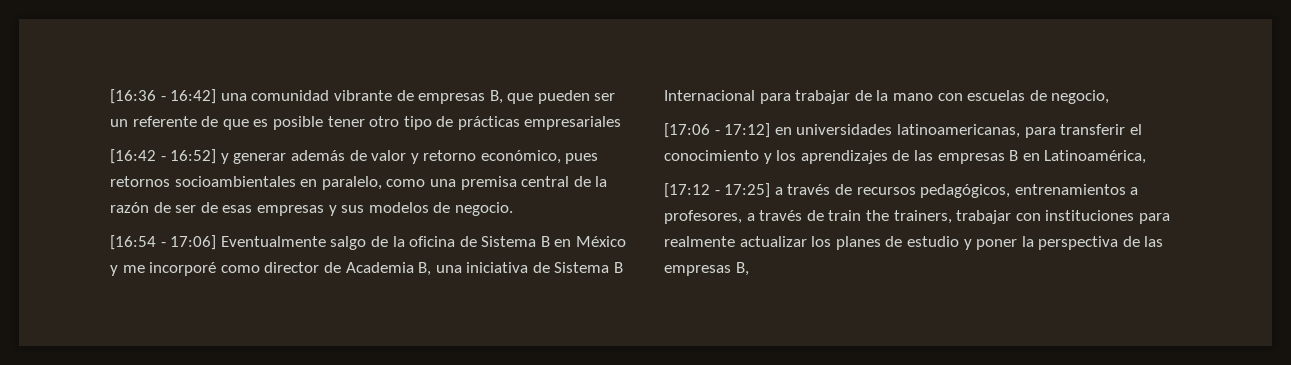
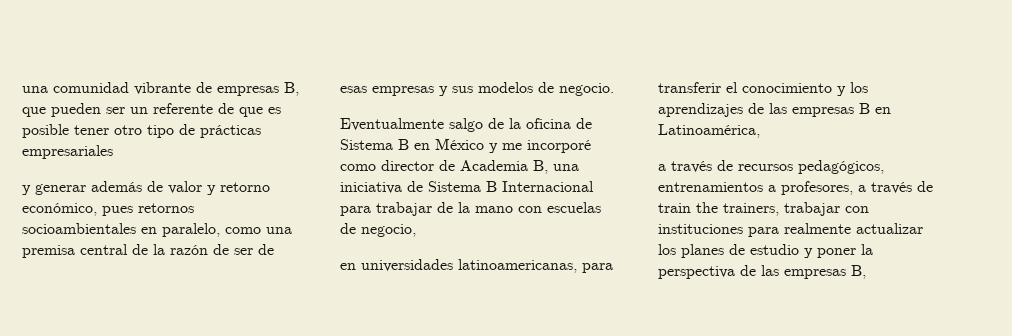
[110,89,217,104] [16:36 - 16:42] -> (22, 89) none
[110,149,217,164] [16:42 - 16:52] -> (113, 152) none
[110,235,217,250] [16:54 - 17:06] -> (614, 89) none
[664,123,771,138] [17:06 - 17:12] -> (416, 230) none
[664,183,771,198] [17:12 - 17:25] -> (760, 131) none

